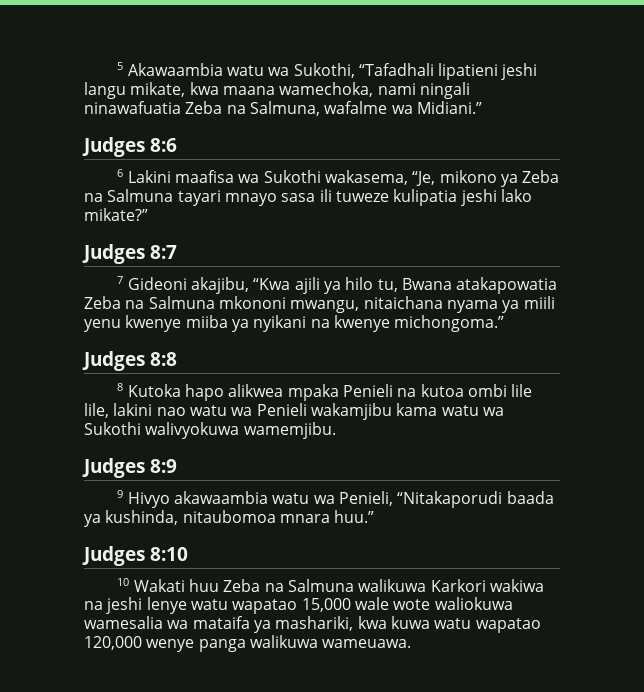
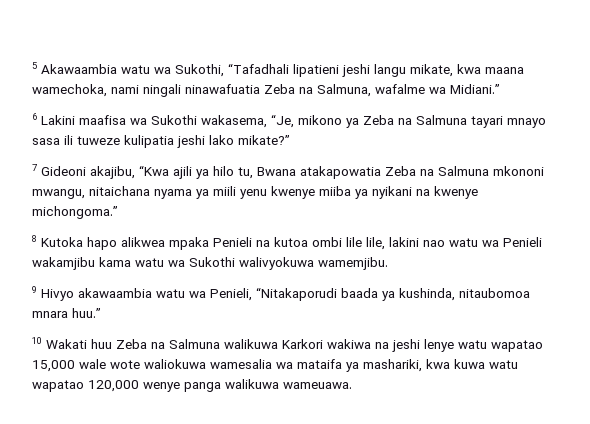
[82,137,177,157] // Judges 8:6 -> (500, 89) none
[82,244,177,264] // Judges 8:7 -> (290, 140) none
[82,351,177,371] // Judges 8:8 -> (118, 212) none
[82,458,177,478] // Judges 8:9 -> (388, 263) none
[82,546,188,566] // Judges 8:10 -> (101, 313) none

